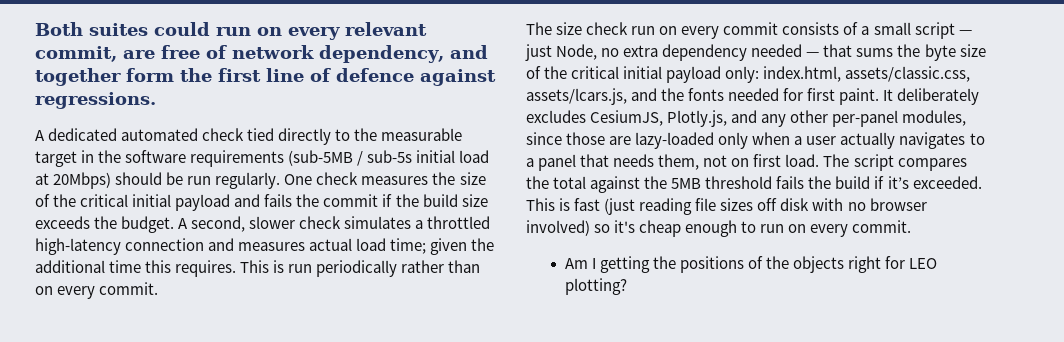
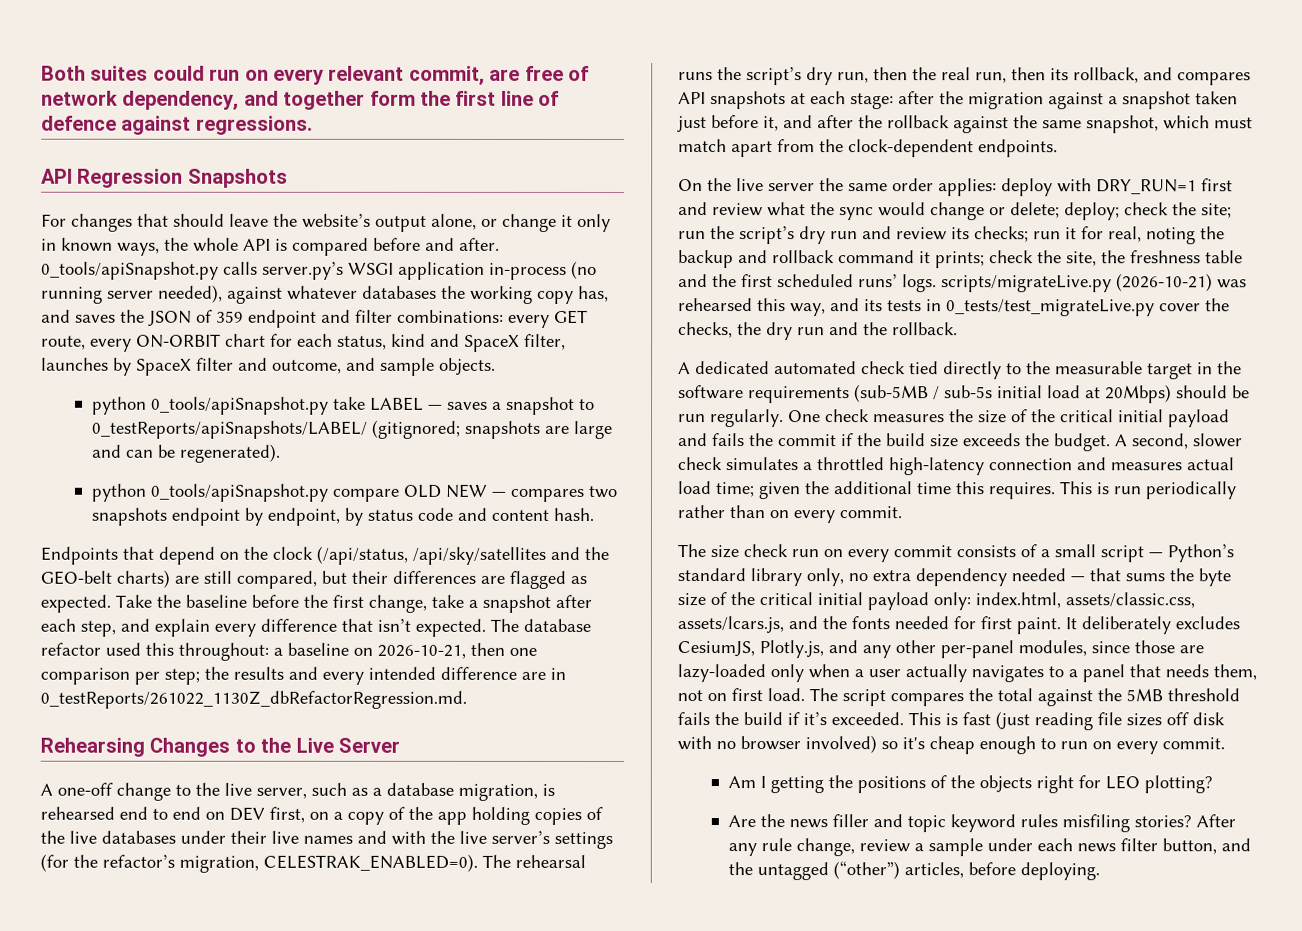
(156, 100) none -> [41,168,288,188] [41,213,611,232] [41,237,500,256] [41,260,597,280] [41,284,609,304] [41,309,588,328] [41,333,566,352] [41,357,496,376] [91,396,595,415] [91,419,613,439] [91,443,281,463] [90,483,617,502] [90,507,594,526] [40,545,609,565] [40,569,587,589] [40,594,592,613] [40,618,591,637] [40,642,537,661] [40,666,566,685] [40,690,467,709] [40,737,400,757] [40,782,555,801] [40,806,603,825] [40,830,613,849] [40,853,586,873] [678,67,1251,86] [678,91,1238,110] [677,115,1253,134] [678,139,1058,158] [678,178,1233,197] [678,202,1232,221] [678,226,1225,245] [678,250,1243,269] [678,273,1247,293] [678,298,1230,317] [678,322,958,341] // API Regression Snapshots // For changes that should leave the website’s output alone, or change it only in known ways, the whole API is compared before and after. 0_tools/apiSnapshot.py calls server.py’s WSGI application in-process (no running server needed), against whatever databases the working copy has, and saves the JSON of 359 endpoint and filter combinations: every GET route, every ON-ORBIT chart for each status, kind and SpaceX filter, launches by SpaceX filter and outcome, and sample objects. // python 0_tools/apiSnapshot.py take LABEL — saves a snapshot to 0_testReports/apiSnapshots/LABEL/ (gitignored; snapshots are large and can be regenerated). // python 0_tools/apiSnapshot.py compare OLD NEW — compares two snapshots endpoint by endpoint, by status code and content hash. // Endpoints that depend on the clock (/api/status, /api/sky/satellites and the GEO-belt charts) are still compared, but their differences are flagged as expected. Take the baseline before the first change, take a snapshot after each step, and explain every difference that isn’t expected. The database refactor used this throughout: a baseline on 2026-10-21, then one comparison per step; the results and every intended difference are in 0_testReports/261022_1130Z_dbRefactorRegression.md. // Rehearsing Changes to the Live Server // A one-off change to the live server, such as a database migration, is rehearsed end to end on DEV first, on a copy of the app holding copies of the live databases under their live names and with the live server’s settings (for the refactor’s migration, CELESTRAK_ENABLED=0). The rehearsal runs the script’s dry run, then the real run, then its rollback, and compares API snapshots at each stage: after the migration against a snapshot taken just before it, and after the rollback against the same snapshot, which must match apart from the clock-dependent endpoints. // On the live server the same order applies: deploy with DRY_RUN=1 first and review what the sync would change or delete; deploy; check the site; run the script’s dry run and review its checks; run it for real, noting the backup and rollback command it prints; check the site, the freshness table and the first scheduled runs’ logs. scripts/migrateLive.py (2026-10-21) was rehearsed this way, and its tests in 0_tests/test_migrateLive.py cover the checks, the dry run and the rollback.
[525,44,598,61] just Node, -> [1167,544,1234,563] [677,568,844,587] Python’s standard library only,
(627, 286) none -> [727,814,1236,833] [727,838,1251,857] [727,861,1100,881] // Are the news filler and topic keyword rules misfiling stories? After any rule change, review a sample under each news filter button, and the untagged (“other”) articles, before deploying.

